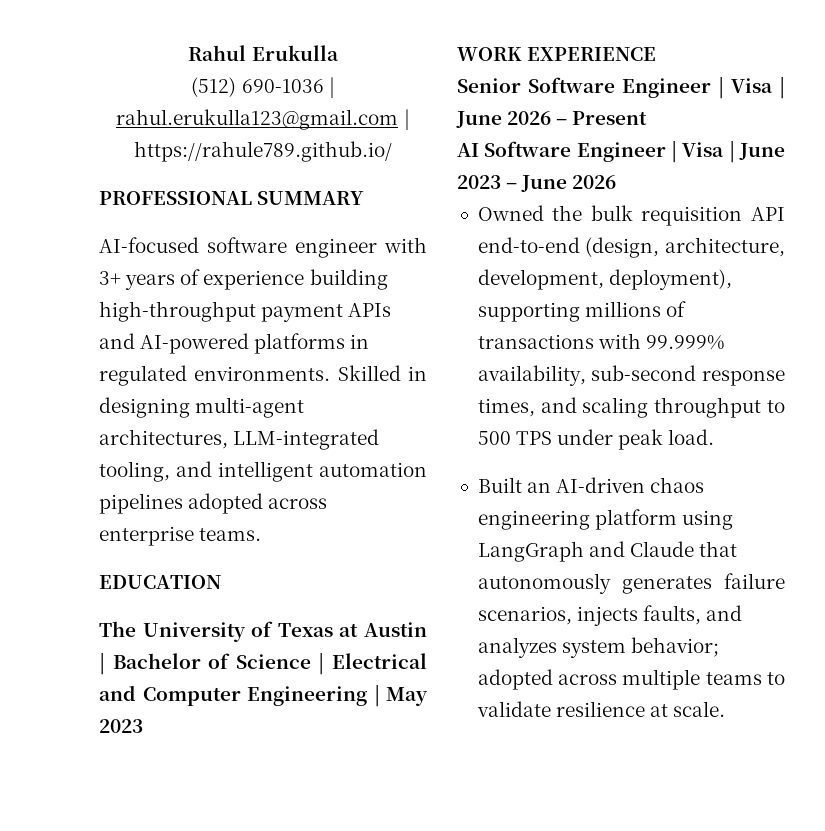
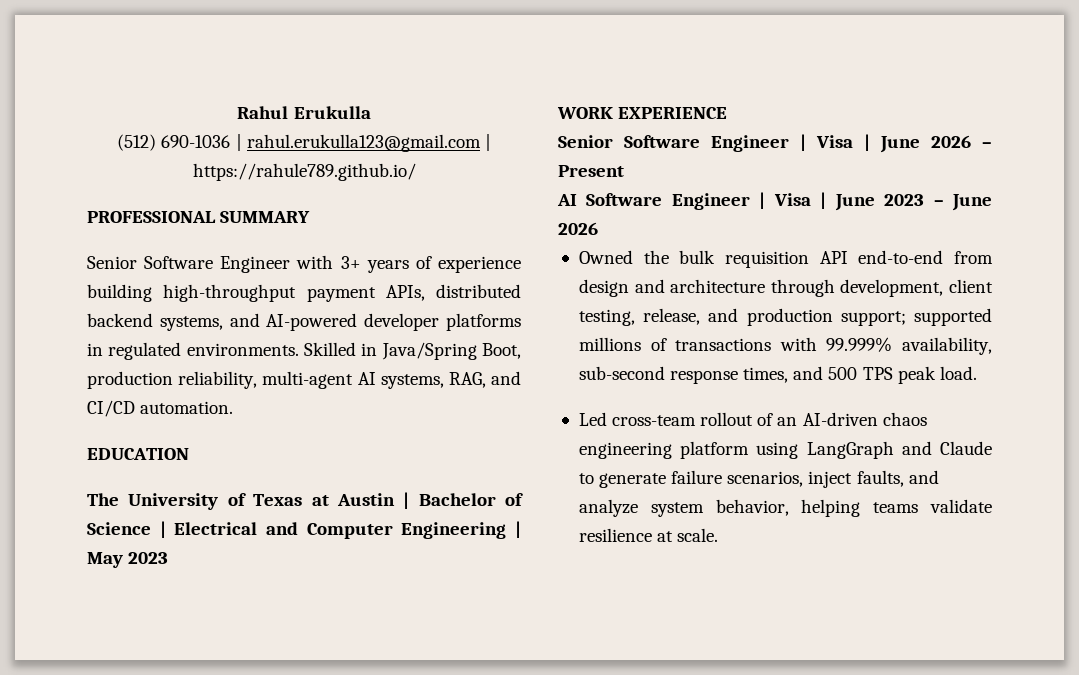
[99,237,377,258] AI-focused software engineer -> [87,256,291,273] Senior Software Engineer
[348,303,392,317] APIs -> [385,284,521,301] [87,313,223,331] APIs, distributed backend systems,
(250, 343) none -> [364,313,440,331] developer
[99,397,305,418] [99,429,380,450] [99,461,427,482] [99,493,328,514] [99,526,262,546] designing multi-agent architectures, LLM-integrated tooling, and intelligent automation pipelines adopted across enterprise teams. -> [381,342,521,360] [87,371,522,389] [87,400,234,417] Java/Spring Boot, production reliability, multi-agent AI systems, RAG, and CI/CD automation.
[585,237,785,258] [477,269,733,290] [477,302,580,322] (design, architecture, development, deployment), supporting -> [954,251,993,264] [578,279,993,297] [578,308,992,326] from design and architecture through development, client testing, release, and production support; supported
[582,397,785,418] scaling throughput to -> (824, 373) none
[557,429,614,445] under -> (893, 373) none
[477,477,522,493] Built -> [578,412,774,426] Led cross-team rollout of
[699,541,738,557] [477,573,712,594] that autonomously generates -> [578,473,667,488] to generate
[577,606,639,626] injects -> [808,471,853,488] inject
[477,637,720,658] [477,669,785,690] analyzes system behavior; adopted across multiple teams to -> [578,499,919,517] analyze system behavior, helping teams

